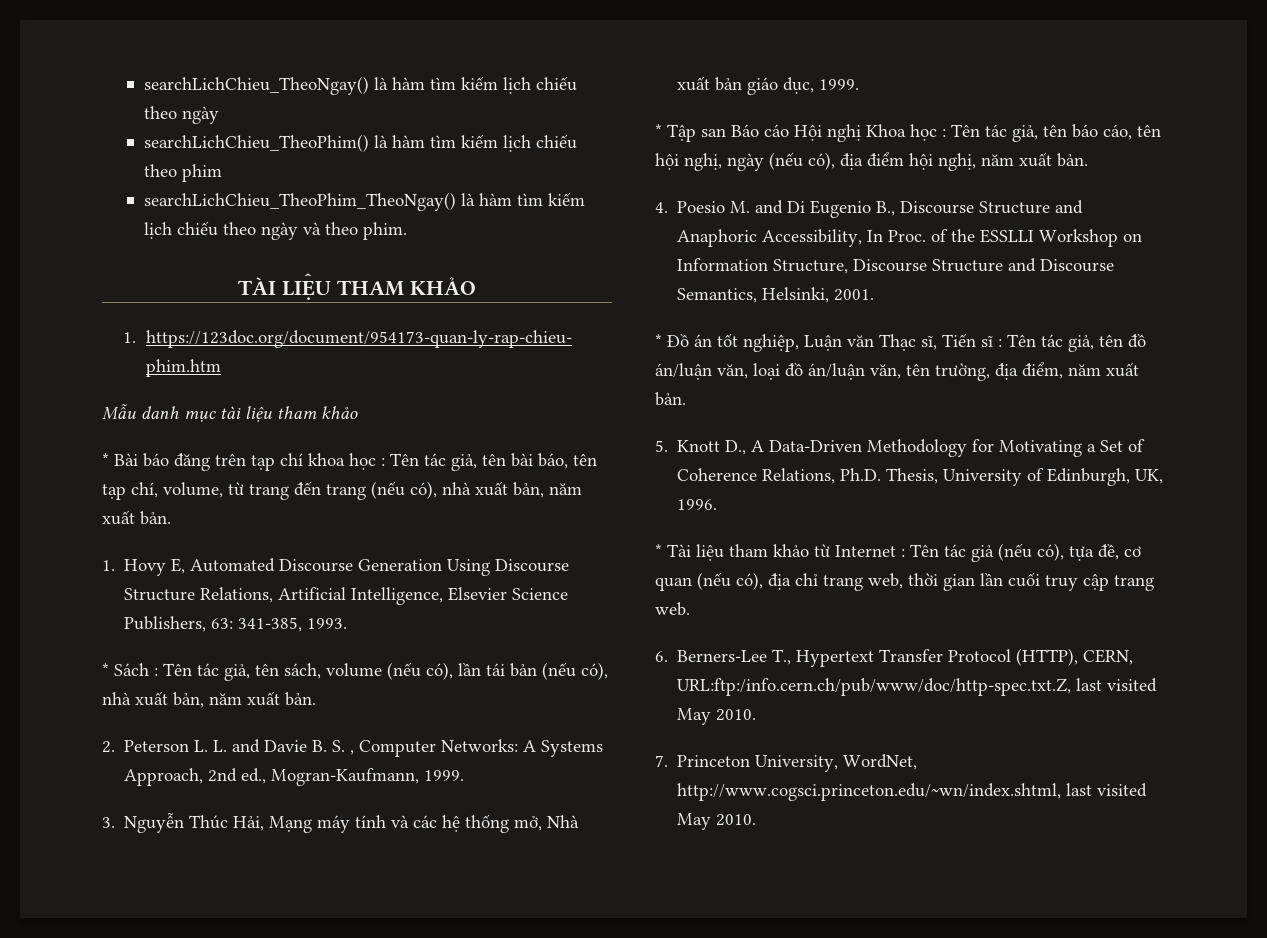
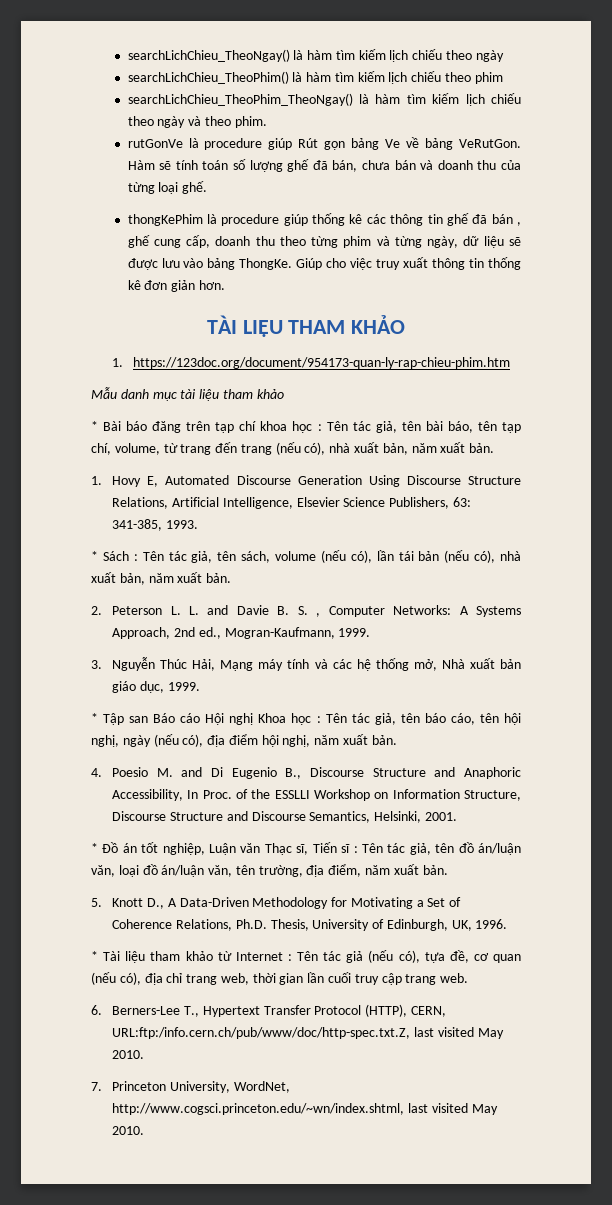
(407, 231) none -> [127,137,521,150] [127,159,522,172] [127,181,208,194] [127,213,522,226] [127,235,521,248] [127,257,521,270] [127,280,225,292] // rutGonVe là procedure giúp Rút gọn bảng Ve về bảng VeRutGon. Hàm sẽ tính toán số lượng ghế đã bán, chưa bán và doanh thu của từng loại ghế. // thongKePhim là procedure giúp thống kê các thông tin ghế đã bán , ghế cung cấp, doanh thu theo từng phim và từng ngày, dữ liệu sẽ được lưu vào bảng ThongKe. Giúp cho việc truy xuất thông tin thống kê đơn giản hơn.

